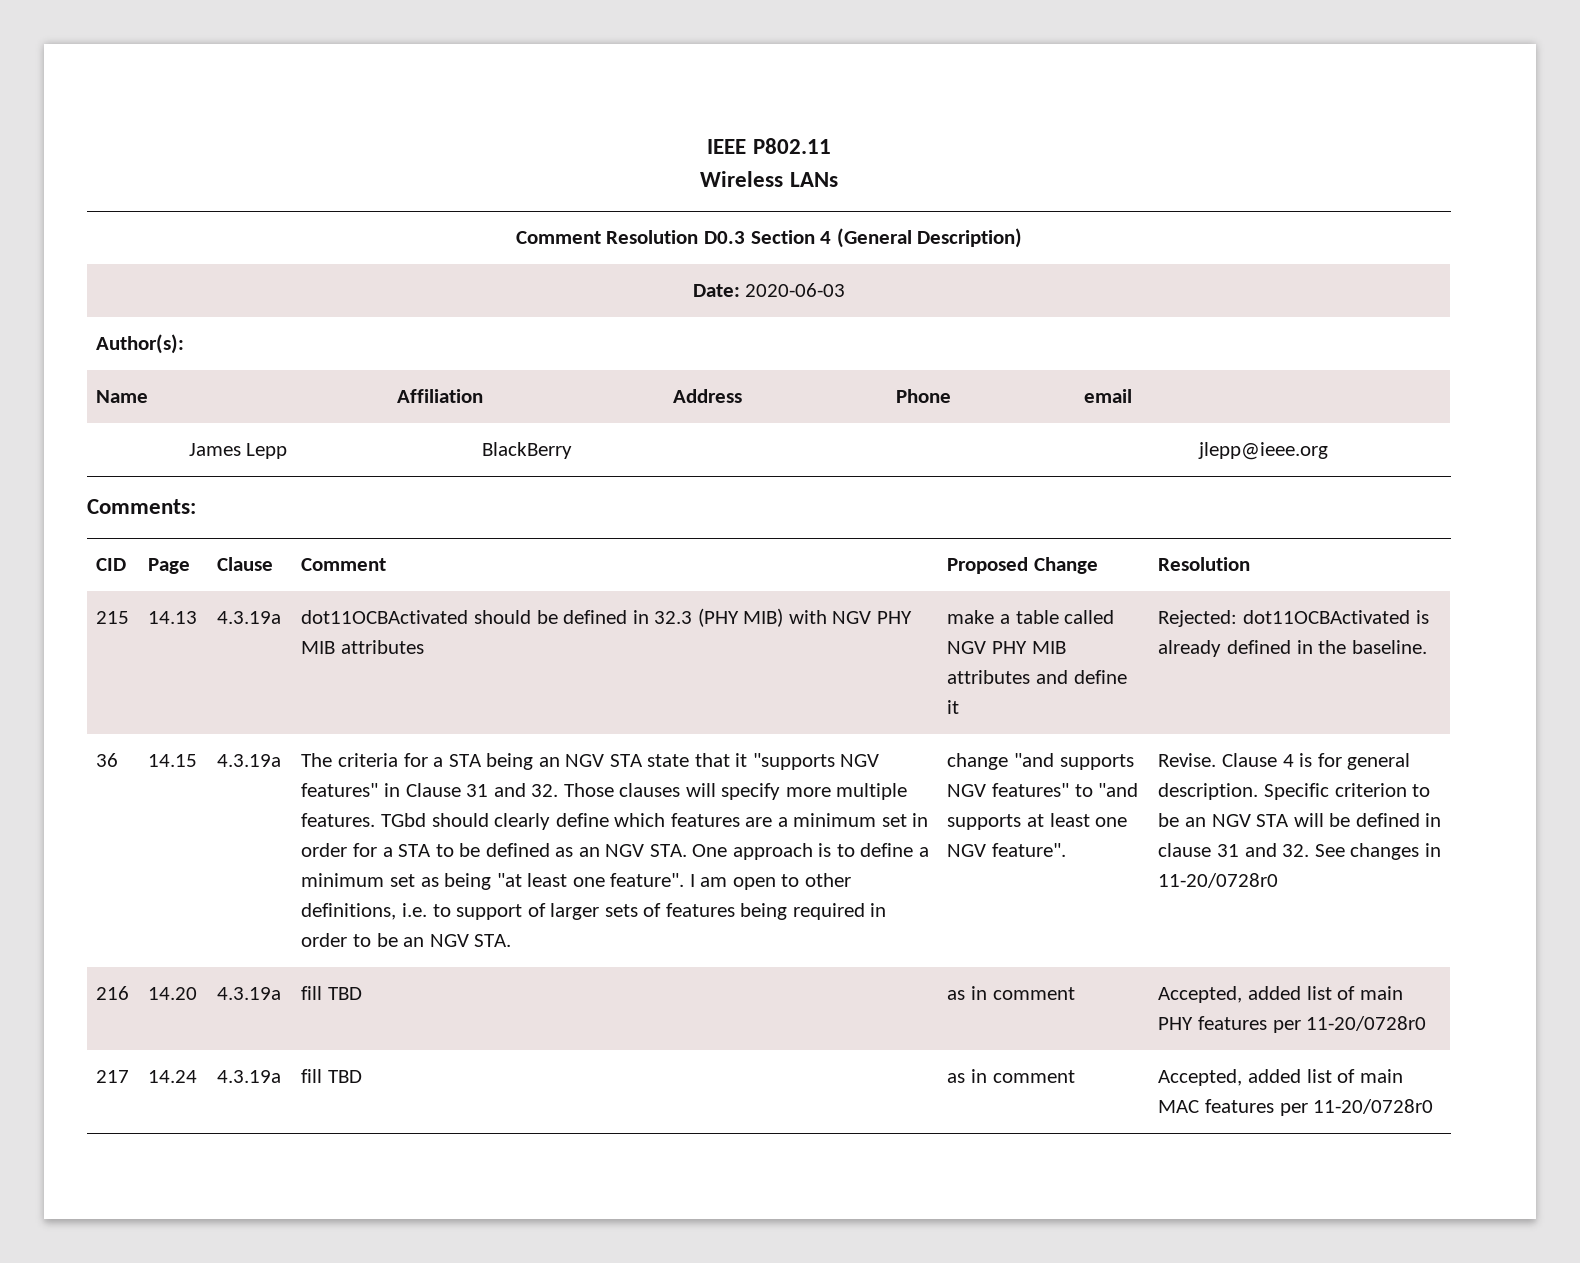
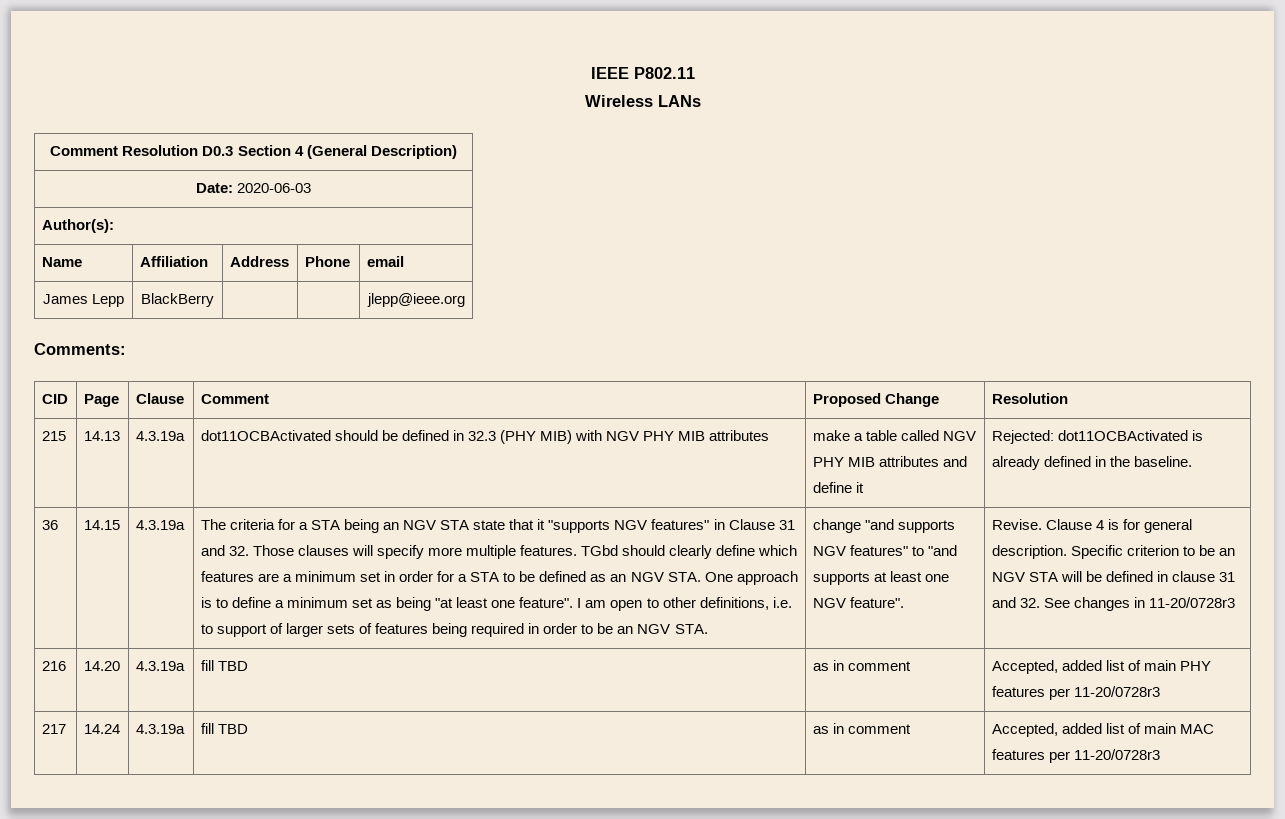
[1158,873,1279,888] 11-20/0728r0 -> [1148,597,1235,608] 11-20/0728r3
[1306,1016,1427,1031] 11-20/0728r0 -> [1073,686,1160,697] 11-20/0728r3
[1313,1099,1434,1114] 11-20/0728r0 -> [1073,749,1160,760] 11-20/0728r3

